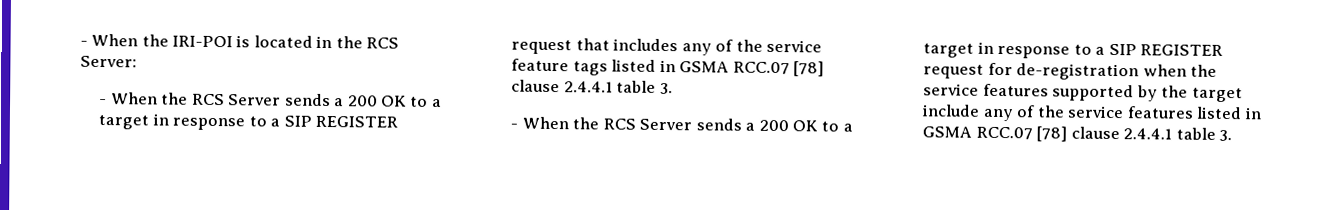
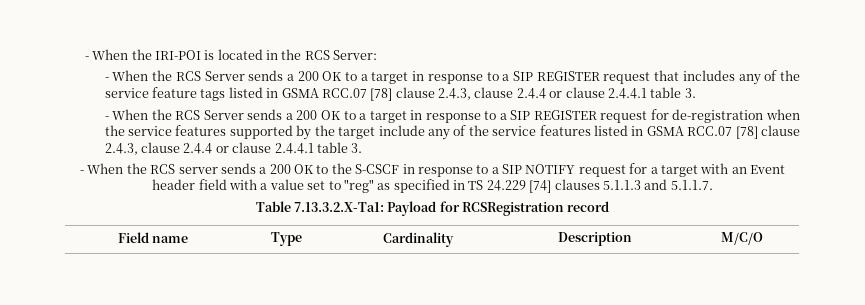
(561, 86) none -> [438,87,605,100] 2.4.3, clause 2.4.4 or clause
[1123,127,1233,142] 2.4.4.1 table 3. -> [104,142,363,155] [80,163,785,177] [152,179,713,193] [255,201,610,216] [117,232,189,243] [270,232,302,246] [383,232,454,247] [558,232,632,246] [721,232,763,245] 2.4.3, clause 2.4.4 or clause 2.4.4.1 table 3. // - When the RCS server sends a 200 OK to the S-CSCF in response to a SIP NOTIFY request for a target with an Event header field with a value set to "reg" as specified in TS 24.229 [74] clauses 5.1.1.3 and 5.1.1.7. // Table 7.13.3.2.X-Ta1: Payload for RCSRegistration record // Field name | Type | Cardinality | Description | M/C/O

